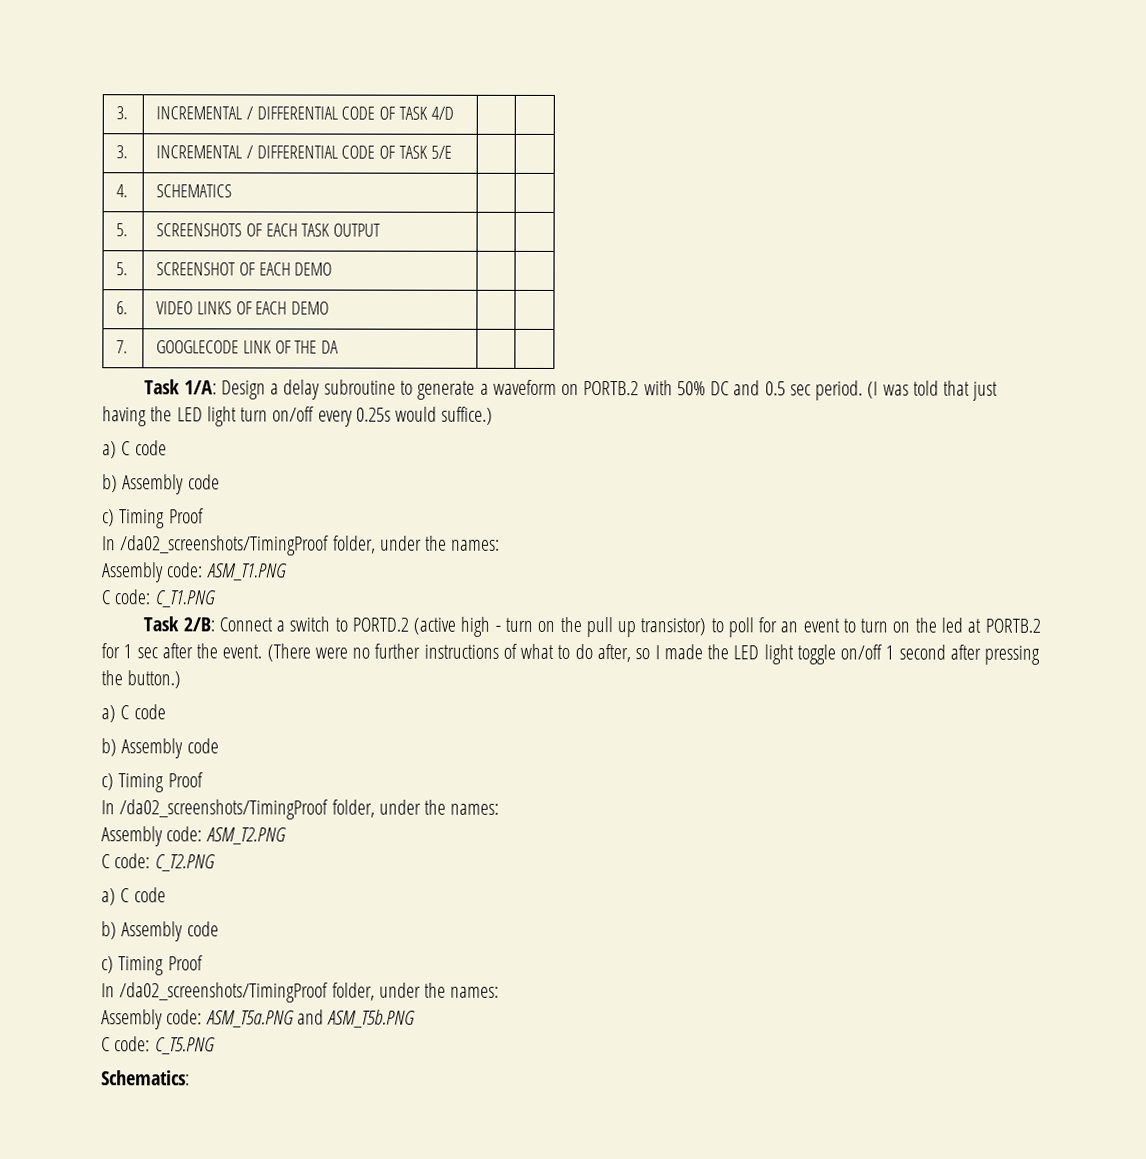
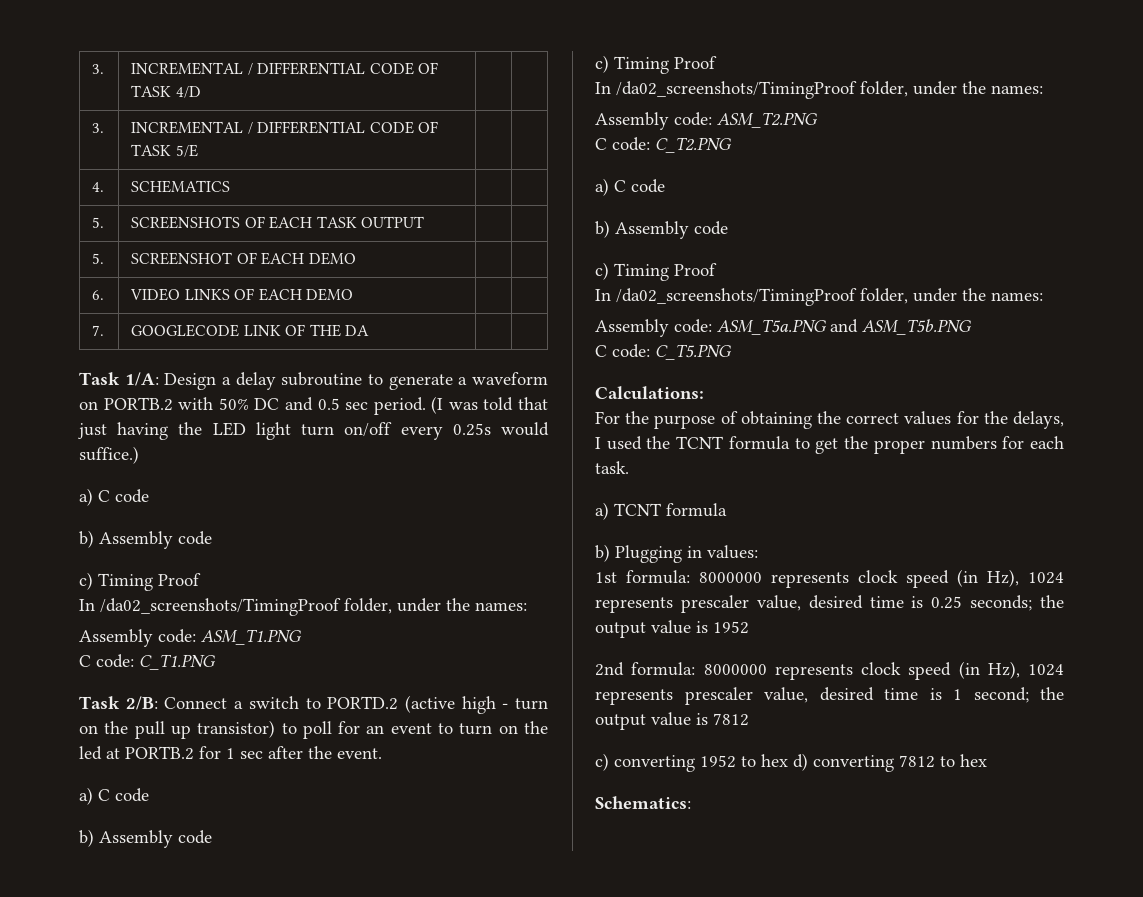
[266,643,1041,665] [101,670,182,689] (There were no further instructions of what to do after, so I made the LED light toggle on/off 1 second after pressing the button.) -> (382, 753) none
(216, 1046) none -> [595,386,704,400] [595,411,1064,429] [595,436,1064,454] [595,461,629,474] [595,502,727,520] [595,544,758,563] [595,569,1064,588] [595,595,1064,613] [595,620,749,638] [595,661,1064,680] [595,687,1064,705] [595,712,749,730] [595,753,987,772] // Calculations: // For the purpose of obtaining the correct values for the delays, I used the TCNT formula to get the proper numbers for each task. // a) TCNT formula // b) Plugging in values: // 1st formula: 8000000 represents clock speed (in Hz), 1024 represents prescaler value, desired time is 0.25 seconds; the output value is 1952 // 2nd formula: 8000000 represents clock speed (in Hz), 1024 represents prescaler value, desired time is 1 second; the output value is 7812 // c) converting 1952 to hex d) converting 7812 to hex

